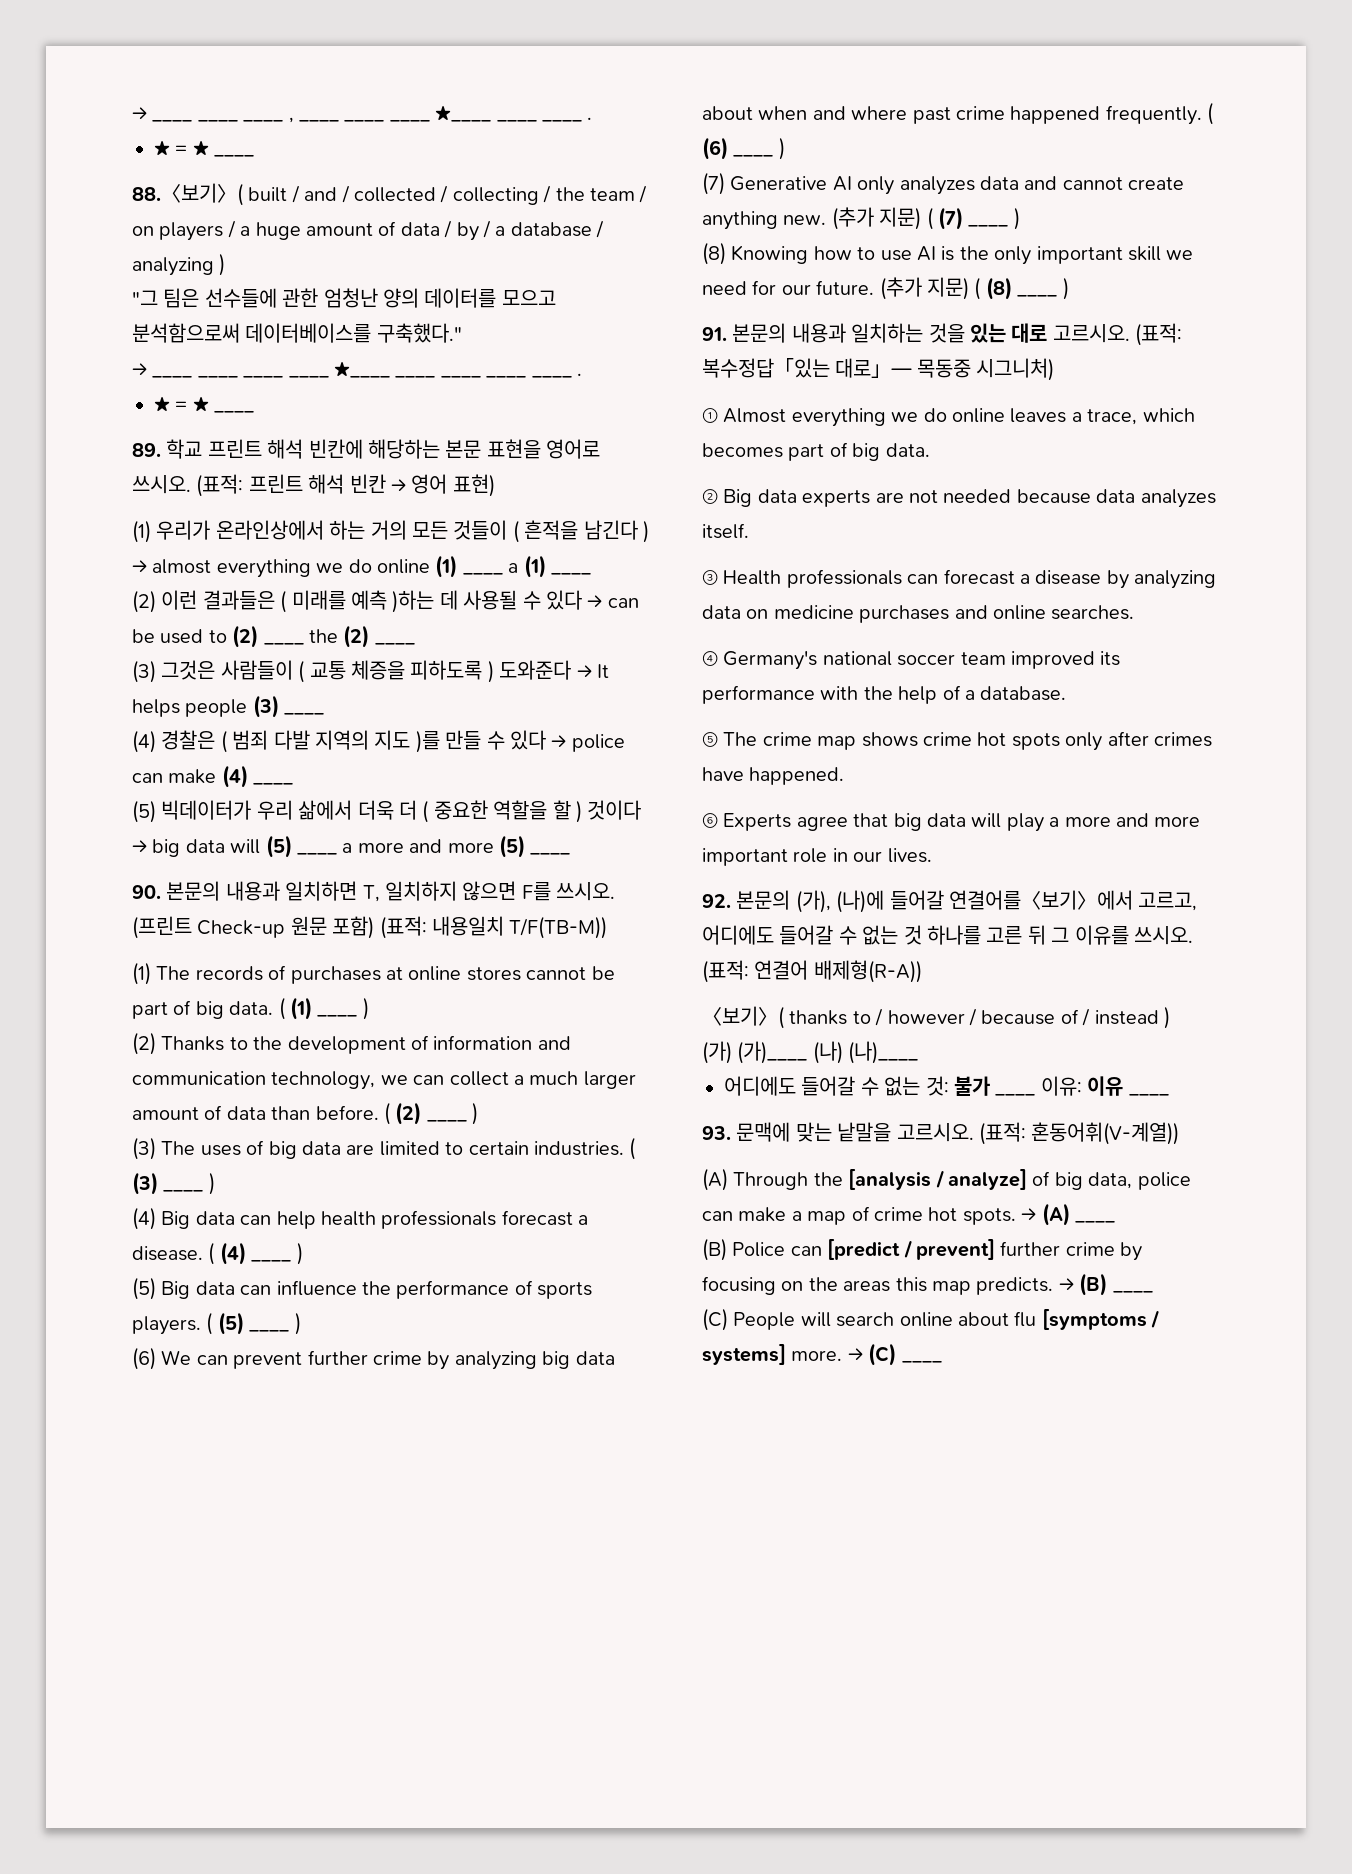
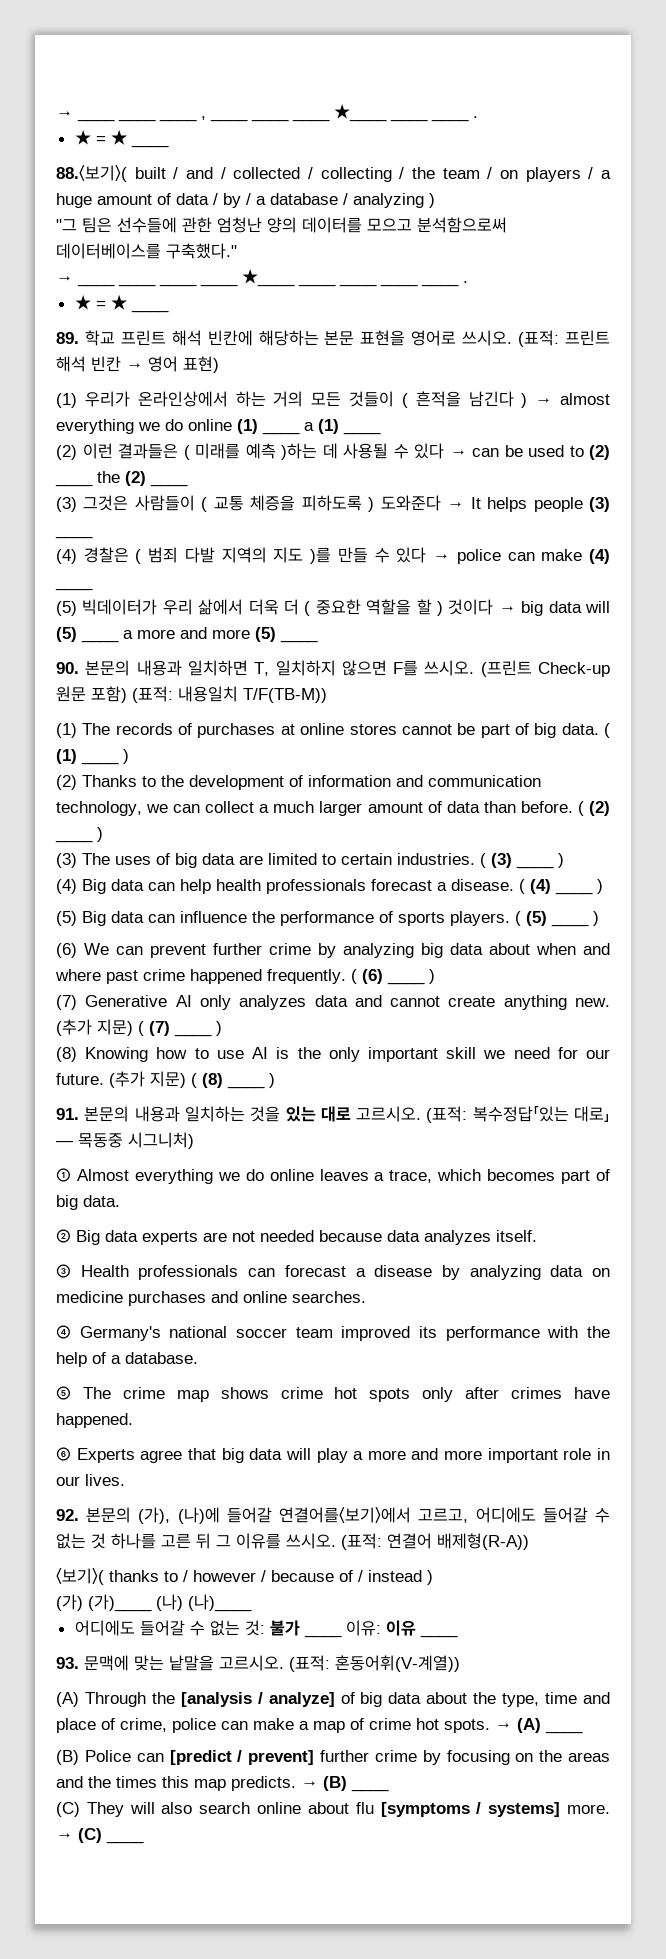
[1088,1172,1133,1189] data, -> [388,1692,610,1707] [56,1718,167,1733] data about the type, time and place of crime,
(891, 1286) none -> [56,1776,157,1788] and the times
[733,1312,831,1330] People will -> [86,1802,193,1817] They will also

